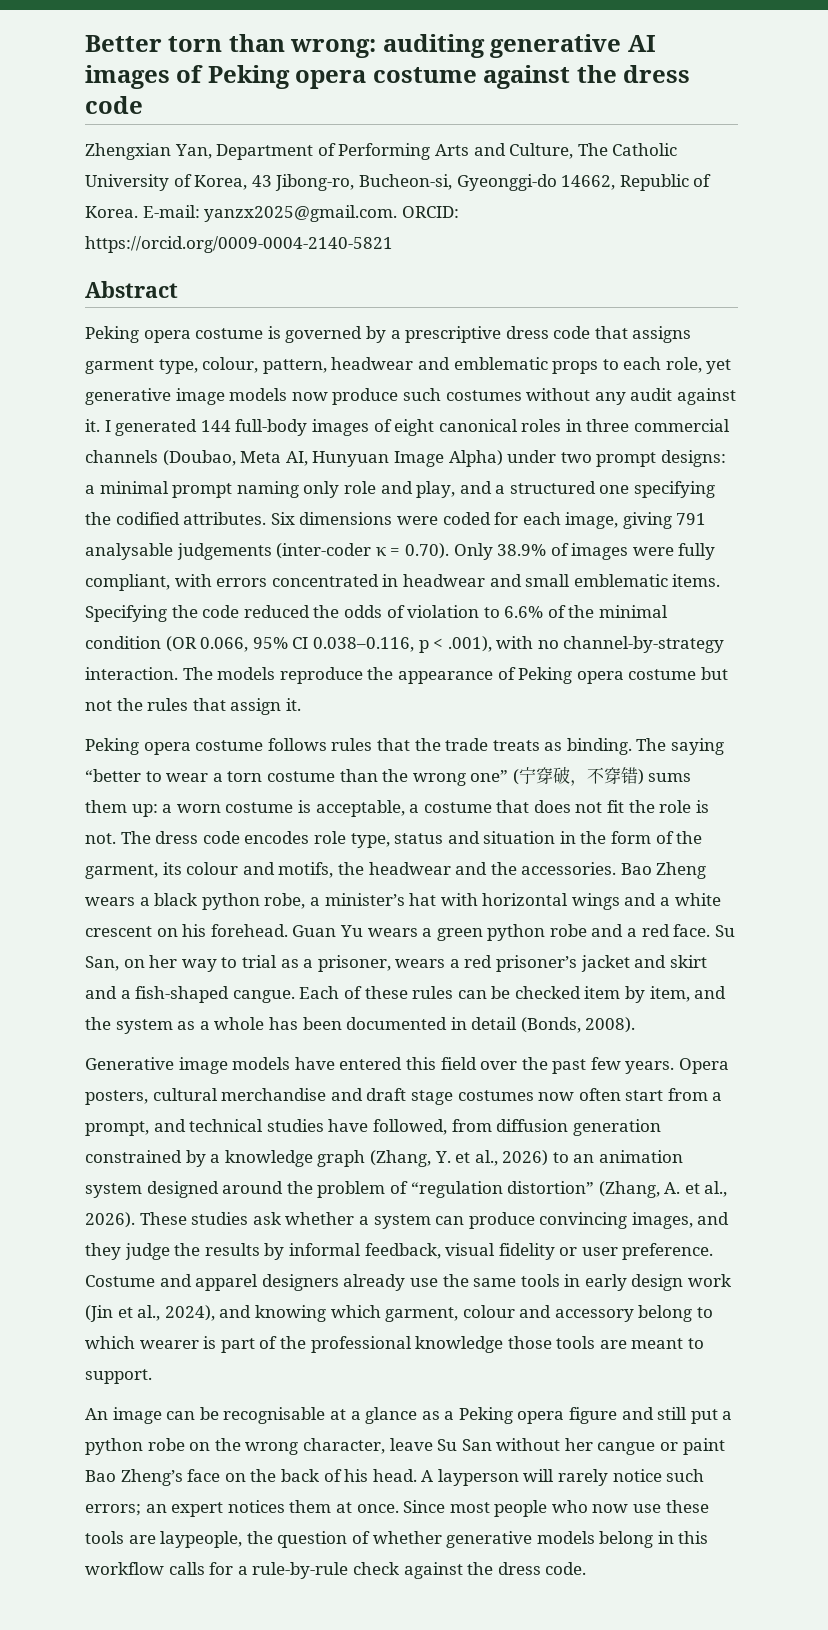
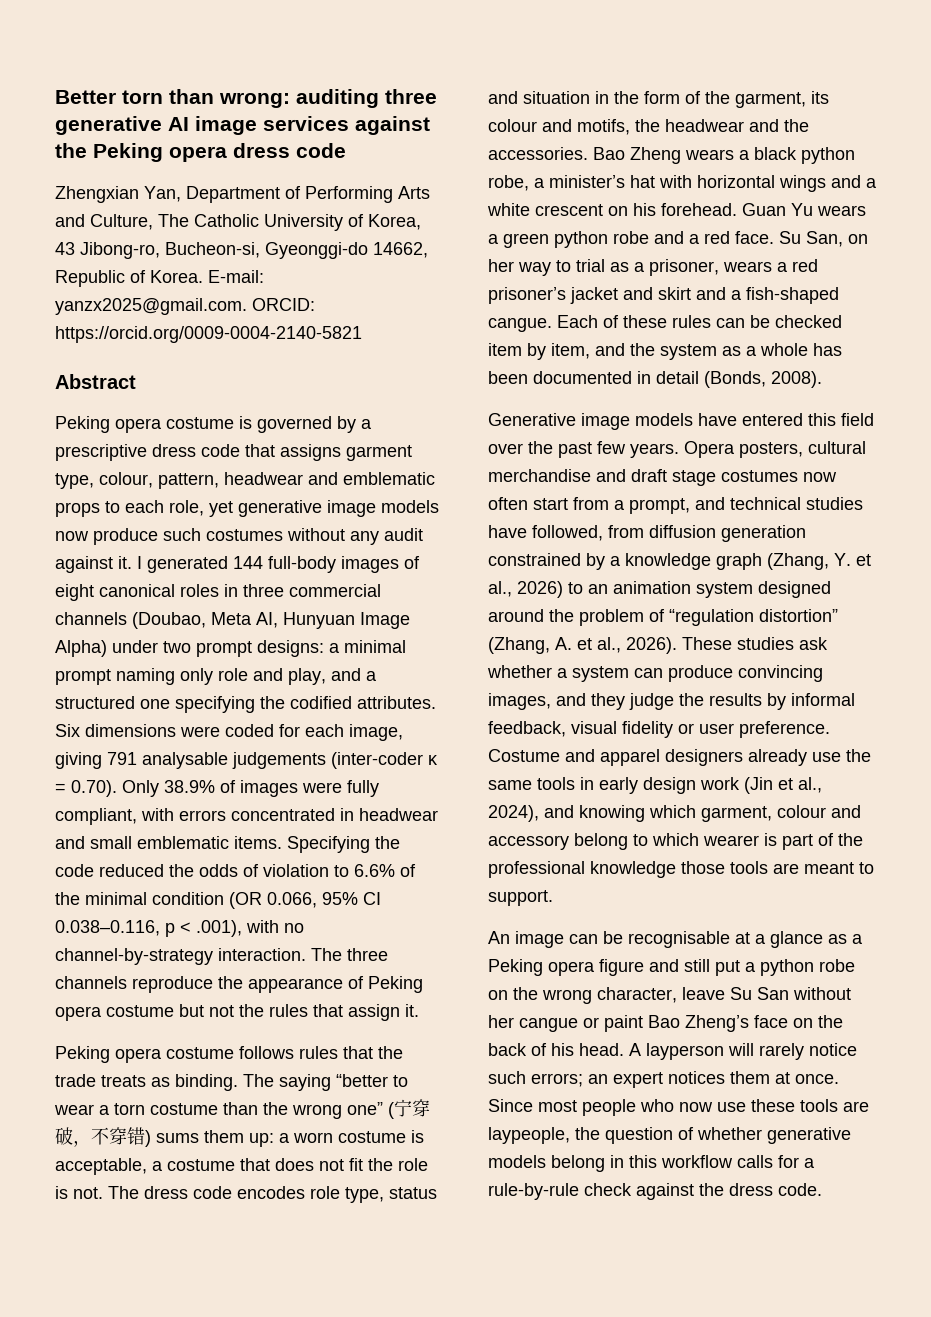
(485, 46) none -> [385,89,437,104] three
[85,65,617,89] images of Peking opera costume against the -> [195,116,430,135] [55,143,227,162] image services against the Peking opera
[217,667,276,680] models -> [347,948,388,961] [55,976,127,989] three channels

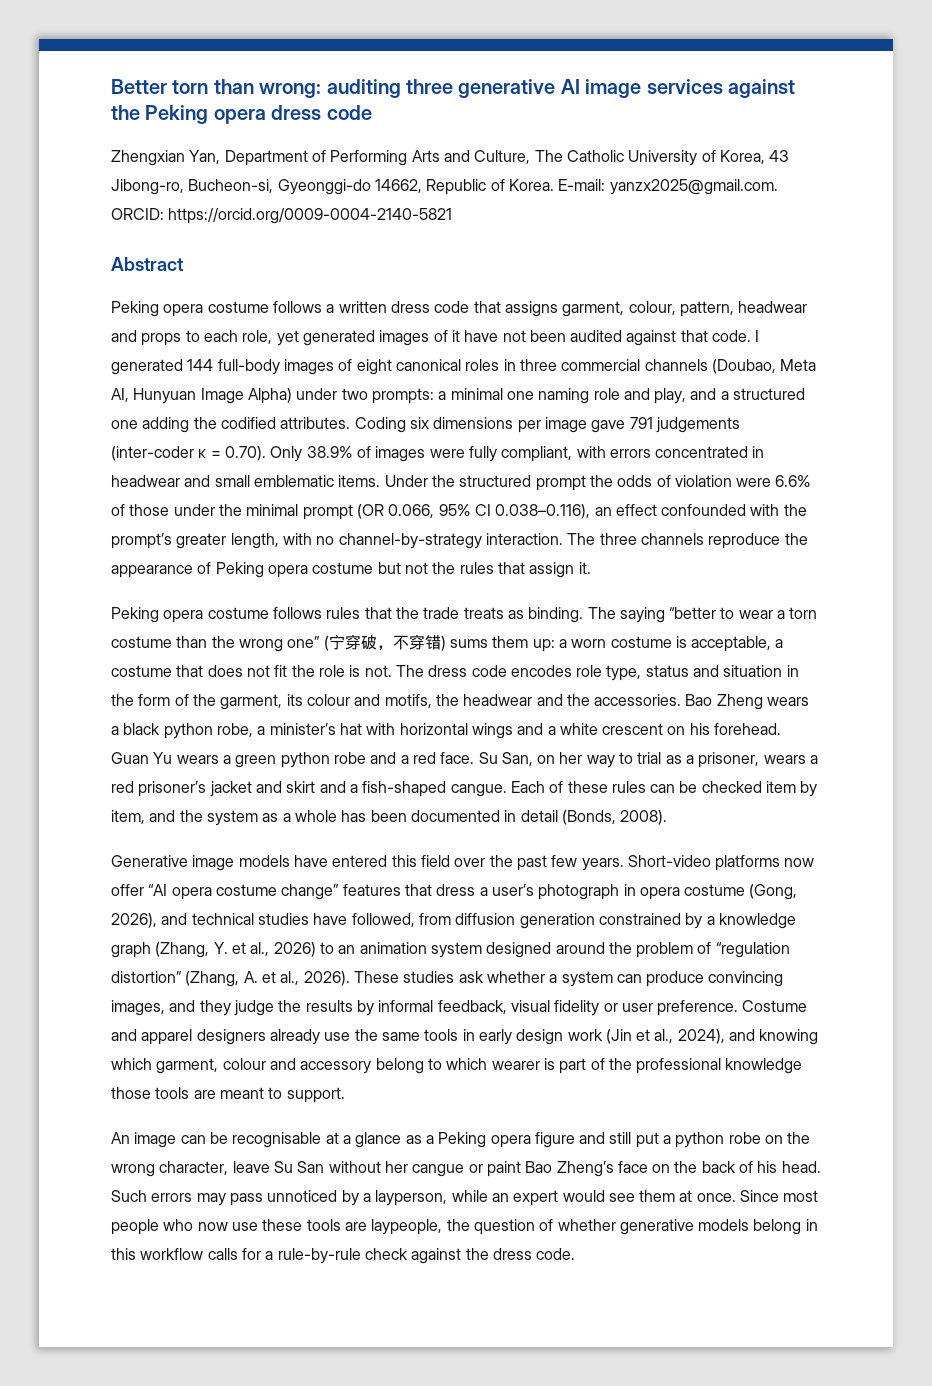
[239,416,372,433] [55,444,147,461] is governed by a prescriptive -> [272,301,387,313] follows a written
[346,445,412,461] [55,473,94,489] garment type, -> [562,301,625,317] garment,
[343,472,435,485] emblematic -> (137, 336) none
[238,500,439,517] [55,528,423,545] [55,556,132,573] generative image models now produce such costumes without any audit against it. -> [302,330,752,346] generated images of it have not been audited against that code.
[196,640,406,657] [55,668,213,685] prompt designs: a minimal prompt naming only -> [371,388,590,404] prompts: a minimal one naming
[175,696,255,713] specifying -> [142,417,190,433] adding
[55,724,403,741] [55,752,228,769] Six dimensions were coded for each image, giving 791 analysable -> [354,417,653,433] Coding six dimensions per image gave 791
[287,836,400,853] [55,864,164,877] Specifying the code reduced -> [384,475,586,491] Under the structured prompt
[334,865,349,877] to -> [736,478,772,487] were
(416, 870) none -> [129,504,215,516] those under
[152,892,224,905] condition -> [302,504,353,520] prompt
[55,920,242,937] 0.038–0.116, p < .001), -> [495,504,807,519] [111,533,279,549] 0.038–0.116), an effect confounded with the prompt’s greater length,
[684,441,866,458] [488,469,837,486] [488,497,690,514] Opera posters, cultural merchandise and draft stage costumes now often start from a prompt, -> [627,855,815,871] [111,884,798,900] [111,913,157,928] Short-video platforms now offer “AI opera costume change” features that dress a user’s photograph in opera costume (Gong, 2026),
[629,1043,857,1060] [488,1071,725,1088] A layperson will rarely notice such errors; an expert notices -> [111,1190,635,1206] Such errors may pass unnoticed by a layperson, while an expert would see

